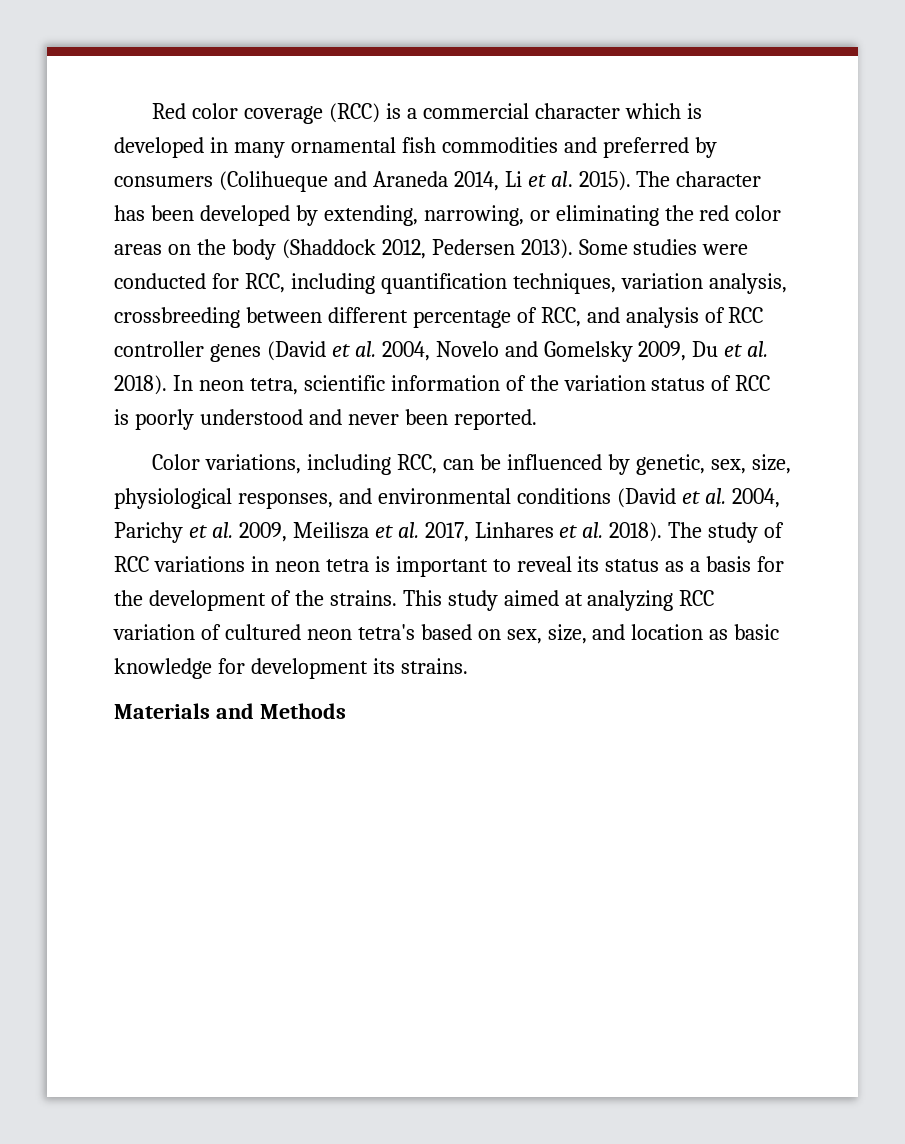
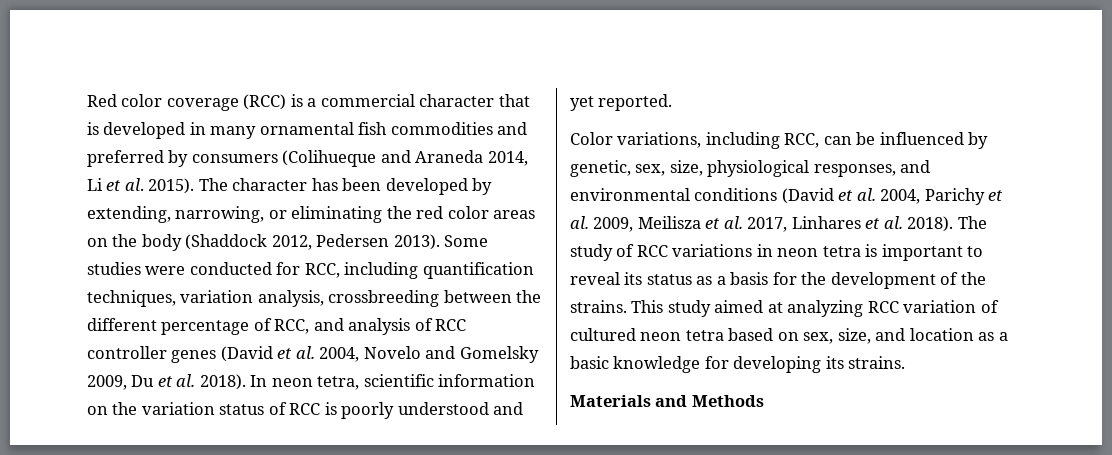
[625,103,682,119] which -> [498,94,530,107] that
(322, 315) none -> [516,290,542,303] the
[505,375,526,391] of -> [87,406,108,415] on
[347,409,448,425] never been -> [570,96,594,111] yet
[357,624,415,640] tetra's -> [685,330,724,341] tetra
(729, 634) none -> [998,332,1008,341] a
[250,658,368,679] development -> [733,356,822,373] developing

